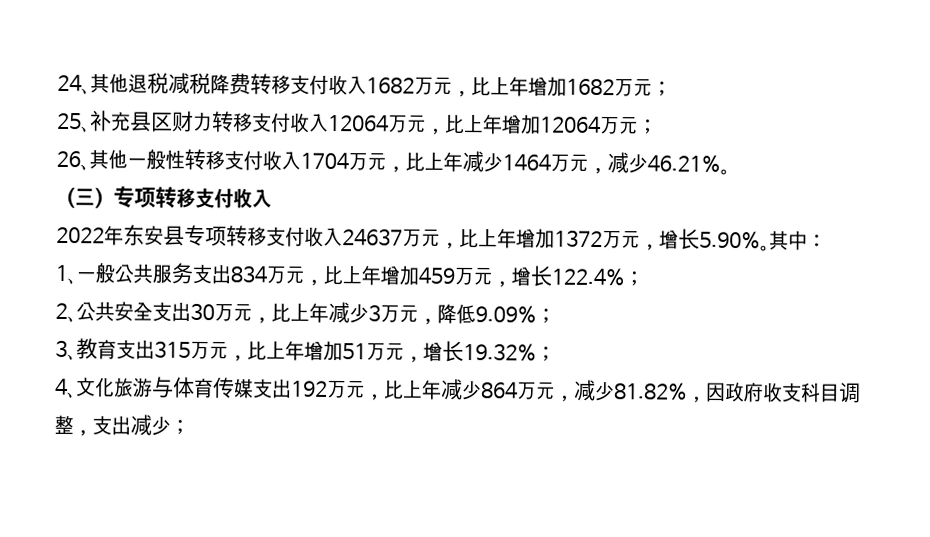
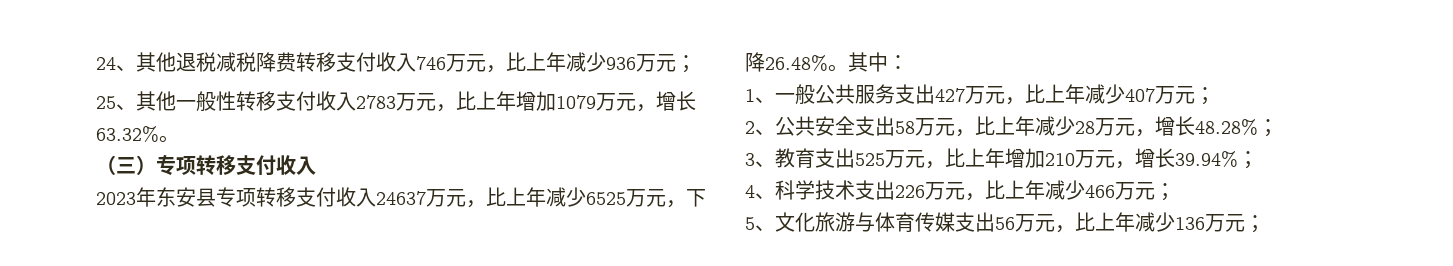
[366,76,615,98] 1682万元，比上年增加1682 -> [416,52,636,73] 746万元，比上年减少936
[90,110,658,135] [56,150,90,171] 补充县区财力转移支付收入12064万元，比上年增加12064万元； // 26、 -> (136, 107) none
[300,150,721,175] 1704万元，比上年减少1464万元，减少46.21% -> [356,91,696,112] [96,126,159,142] 2783万元，比上年增加1079万元，增长63.32%
[56,226,105,244] 2022 -> [96,192,136,205] 2023
[516,228,761,251] 增加1372万元，增长5.90% -> [546,187,706,208] [745,52,828,72] 减少6525万元，下降26.48%
[230,265,626,288] 834万元，比上年增加459万元，增长122.4% -> [935,84,1195,105] 427万元，比上年减少407万元
[190,301,537,325] 30万元，比上年减少3万元，降低9.09% -> [895,116,1258,137] 58万元，比上年减少28万元，增长48.28%
[154,340,556,363] [55,377,68,396] 315万元，比上年增加51万元，增长19.32%； // 4 -> [855,148,1258,169] [745,180,1175,201] [745,217,755,230] 525万元，比上年增加210万元，增长39.94%； // 4、科学技术支出226万元，比上年减少466万元； // 5
[291,378,861,403] [54,414,171,437] 192万元，比上年减少864万元，减少81.82%，因政府收支科目调整，支出减少 -> [995,212,1245,233] 56万元，比上年减少136万元

